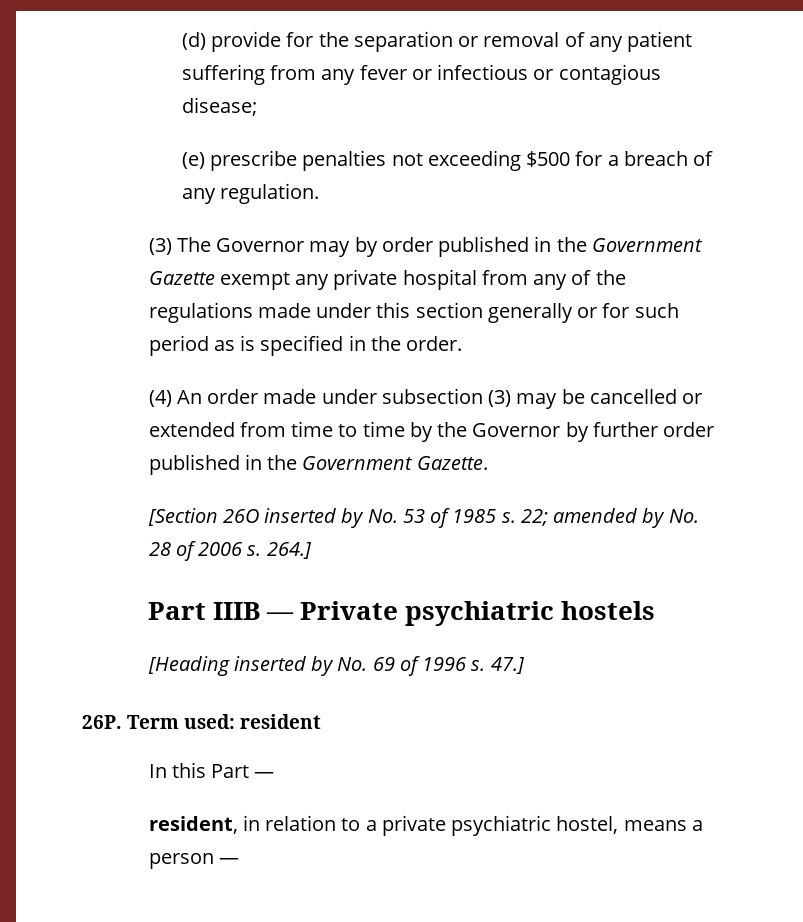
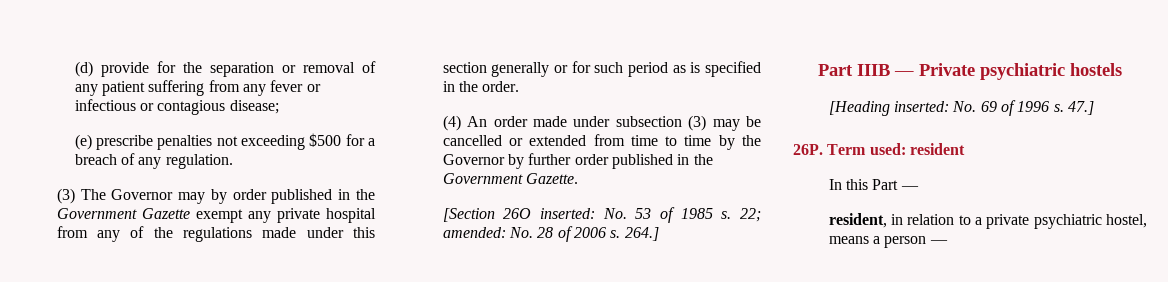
[264,508,365,528] inserted by -> [540,208,596,219] inserted:
[553,508,666,528] amended by -> [442,227,506,238] amended:
[233,656,335,676] inserted by -> [894,101,950,112] inserted:

